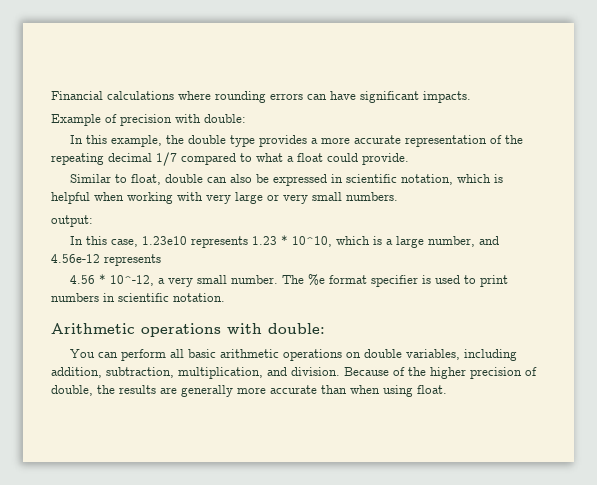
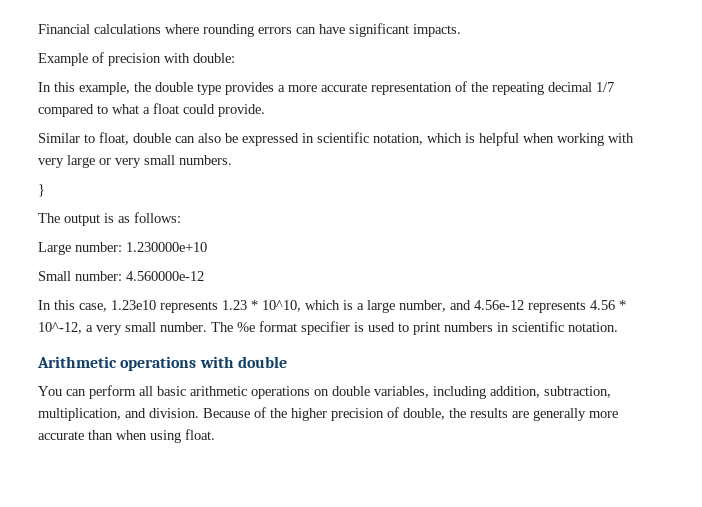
[51,215,93,227] output: -> [38,184,45,197] [38,212,181,226] [38,242,207,255] [38,271,204,281] } // The output is as follows: // Large number: 1.230000e+10 // Small number: 4.560000e-12
(161, 260) // -> (586, 307) none
[268,323,325,334] double: -> [237,356,287,368] double

